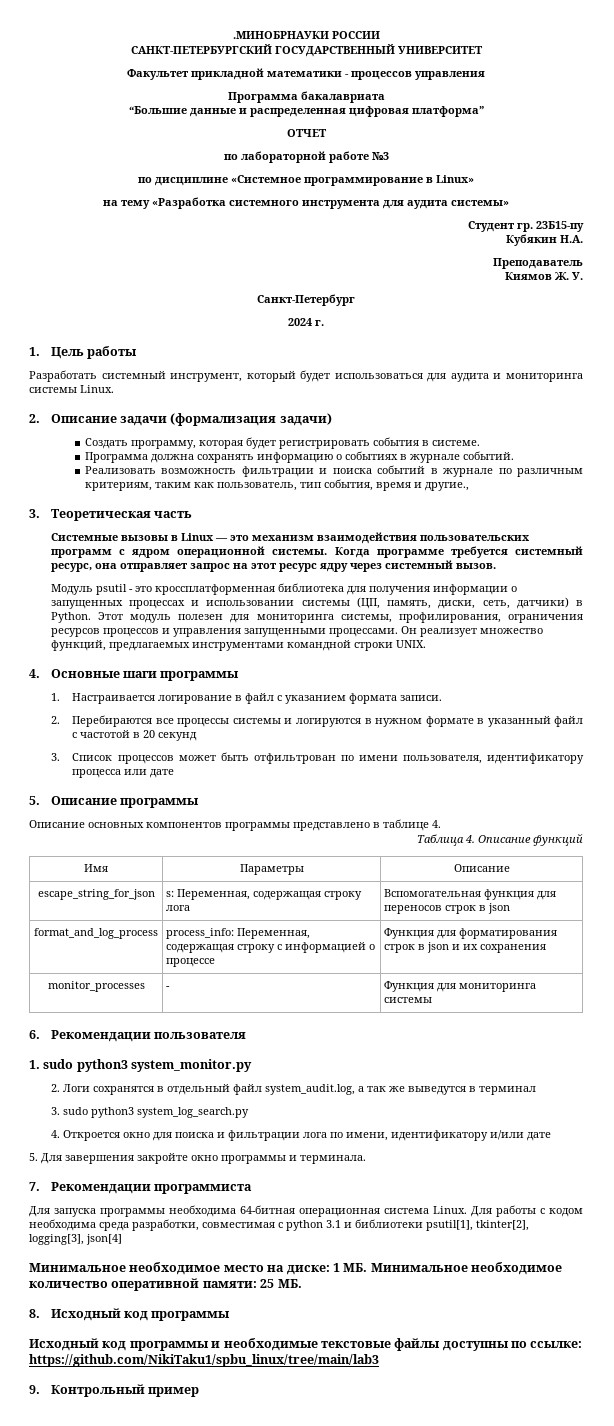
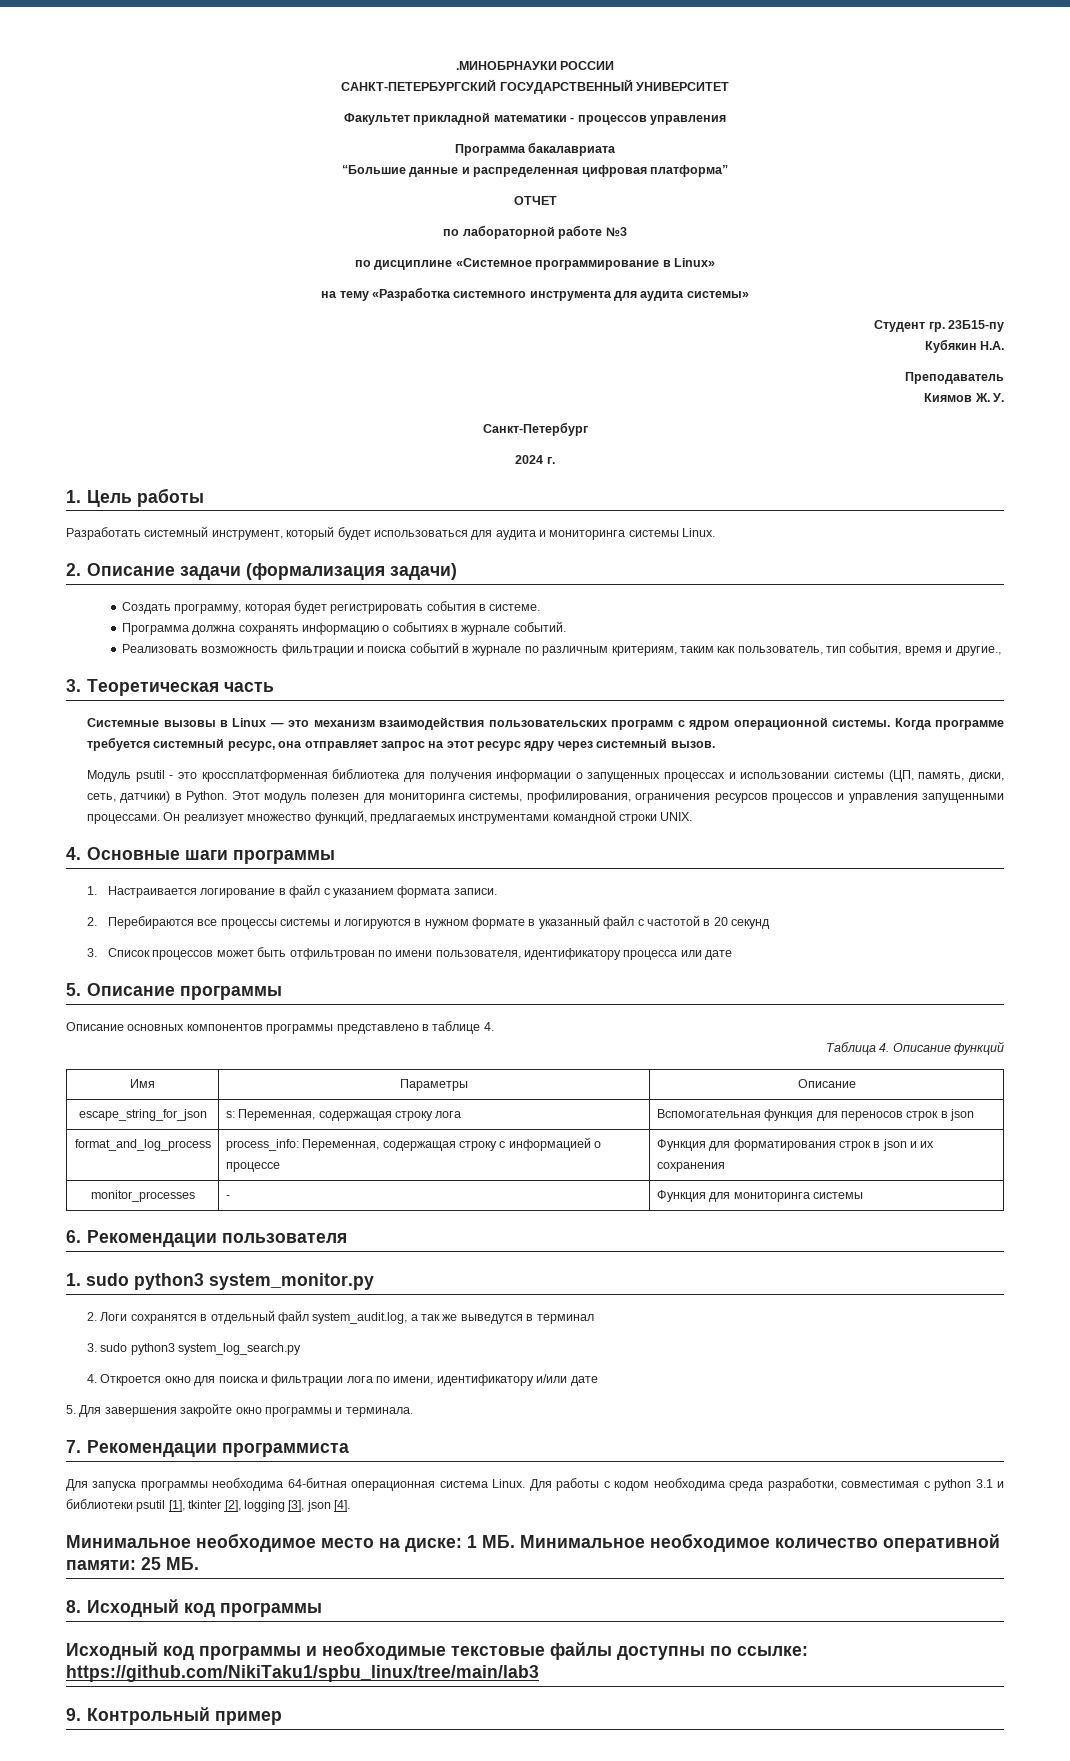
[426,1220,529,1231] [29,1234,122,1245] psutil[1], tkinter[2], logging[3], json[4] -> [136,1500,350,1512] psutil [1], tkinter [2], logging [3], json [4].

